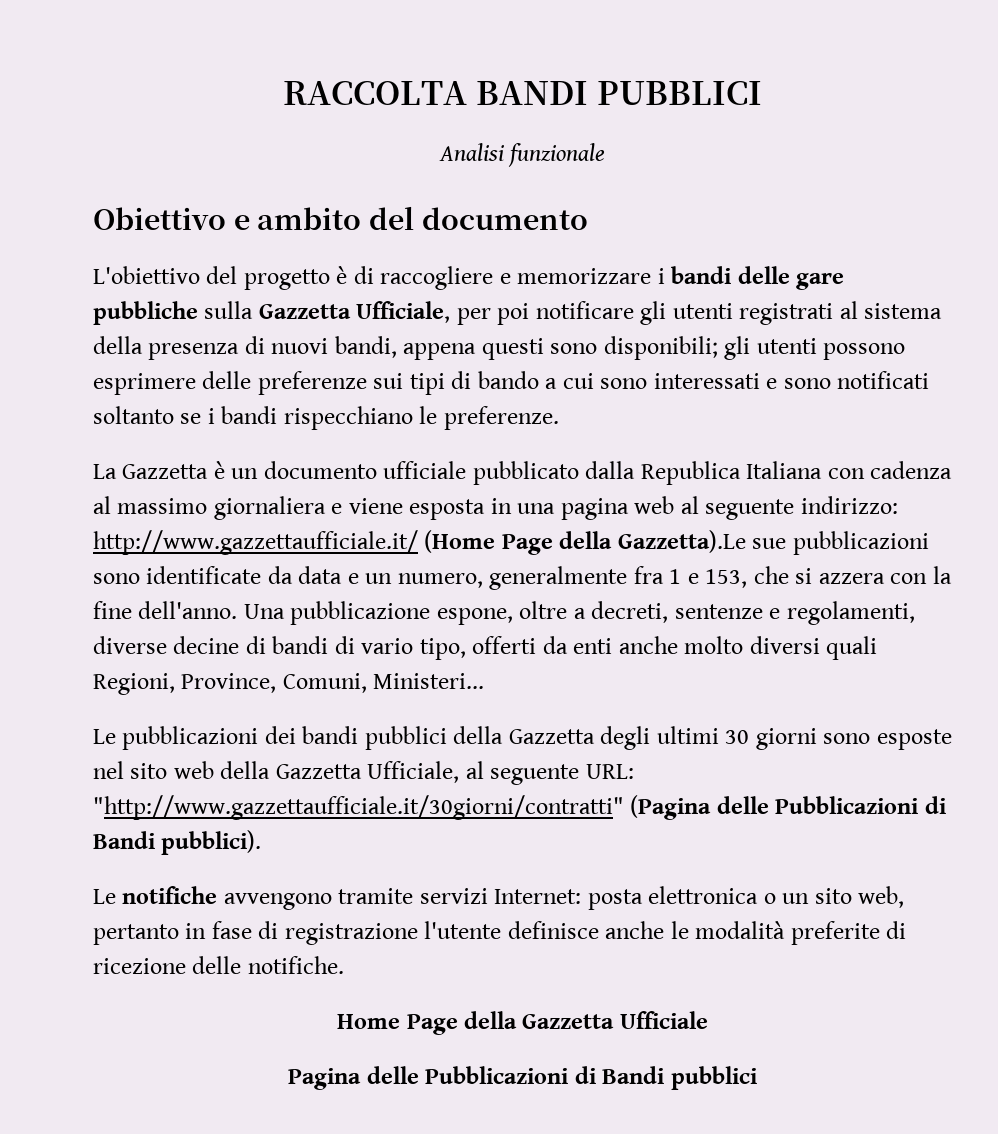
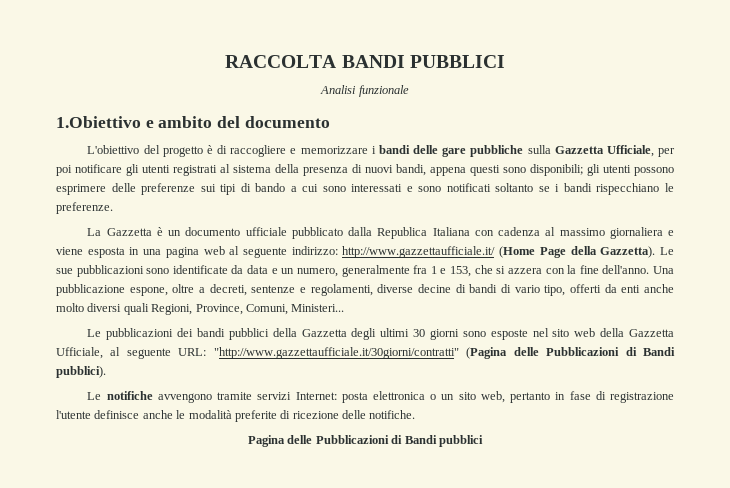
[93,207,226,230] Obiettivo -> [56,116,141,128] 1.Obiettivo
[617,530,746,553] Gazzetta).Le -> [600,246,674,258] Gazzetta). Le
[337,1011,708,1035] // Home Page della Gazzetta Ufficiale -> (416, 414) none

